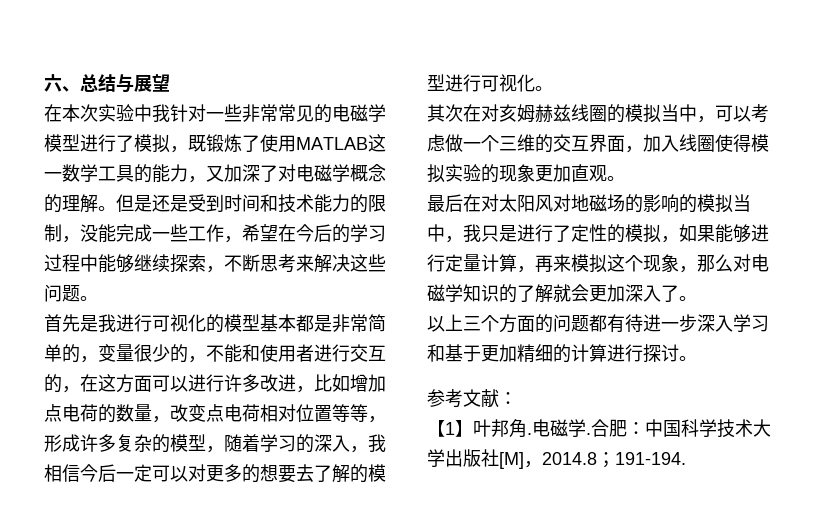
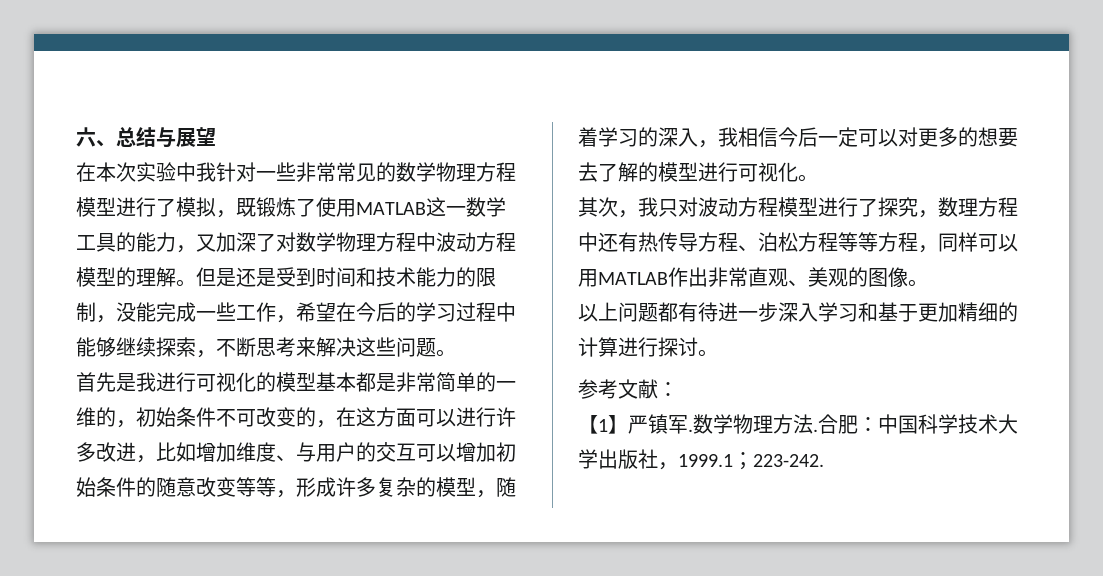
[332,104,386,122] 电磁学 -> [396,162,516,182] 数学物理方程
[296,164,386,182] 电磁学概念 -> [296,232,516,252] [76,267,116,287] 数学物理方程中波动方程模型
[80,344,386,363] ，变量很少的，不能和使用者进行交互 -> [496,381,516,390] [76,407,296,428] 一维的，初始条件不可改变
[44,404,332,423] 点电荷的数量，改变点电荷相对位置 -> [236,442,516,462] [76,477,236,497] 维度、与用户的交互可以增加初始条件的随意改变
[463,104,769,123] [427,134,769,153] [427,164,625,183] [427,194,751,213] [427,224,769,243] [427,254,769,273] [427,284,679,303] 在对亥姆赫兹线圈的模拟当中，可以考虑做一个三维的交互界面，加入线圈使得模拟实验的现象更加直观。 // 最后在对太阳风对地磁场的影响的模拟当中，我只是进行了定性的模拟，如果能够进行定量计算，再来模拟这个现象，那么对电磁学知识的了解就会更加深入了 -> [618,197,1018,218] [578,232,1018,253] [578,267,908,287] ，我只对波动方程模型进行了探究，数理方程中还有热传导方程、泊松方程等等方程，同样可以用MATLAB作出非常直观、美观的图像
[463,314,553,333] 三个方面的 -> (618, 311) none
[473,419,586,438] 叶邦角.电磁学 -> [628,414,813,434] 严镇军.数学物理方法
[499,452,686,469] [M]，2014.8；191-194. -> [658,452,824,470] ，1999.1；223-242.

